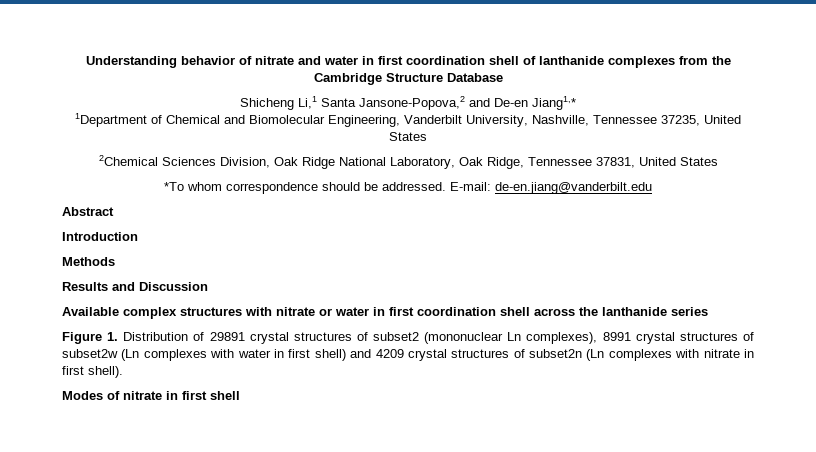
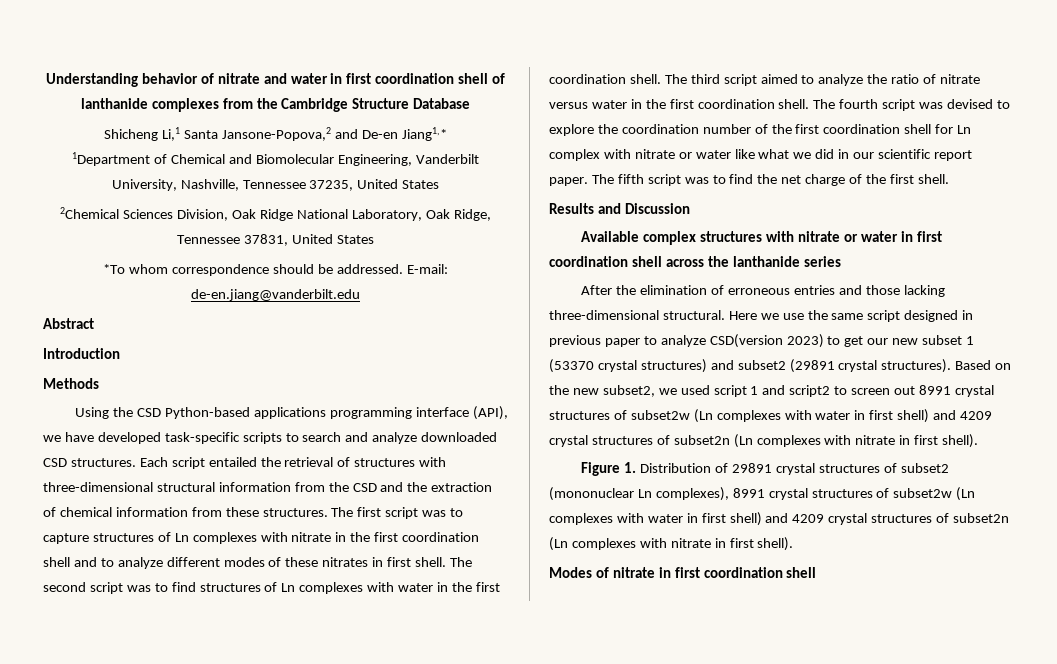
(115, 261) none -> [75,406,508,420] [43,432,498,444] [43,457,447,469] [43,482,493,492] [43,507,464,519] [43,532,480,544] [43,557,472,569] [43,582,500,594] [549,74,981,86] [549,99,1010,111] [549,124,972,136] [549,149,972,161] [549,174,949,186] // Using the CSD Python-based applications programming interface (API), we have developed task-specific scripts to search and analyze downloaded CSD structures. Each script entailed the retrieval of structures with three-dimensional structural information from the CSD and the extraction of chemical information from these structures. The first script was to capture structures of Ln complexes with nitrate in the first coordination shell and to analyze different modes of these nitrates in first shell. The second script was to find structures of Ln complexes with water in the first coordination shell. The third script aimed to analyze the ratio of nitrate versus water in the first coordination shell. The fourth script was devised to explore the coordination number of the first coordination shell for Ln complex with nitrate or water like what we did in our scientific report paper. The fifth script was to find the net charge of the first shell.
(708, 311) none -> [581,285,945,297] [549,310,974,322] [549,334,975,348] [549,359,1012,373] [549,385,994,397] [549,409,993,423] [549,434,979,448] // After the elimination of erroneous entries and those lacking three-dimensional structural. Here we use the same script designed in previous paper to analyze CSD(version 2023) to get our new subset 1 (53370 crystal structures) and subset2 (29891 crystal structures). Based on the new subset2, we used script 1 and script2 to screen out 8991 crystal structures of subset2w (Ln complexes with water in first shell) and 4209 crystal structures of subset2n (Ln complexes with nitrate in first shell).
(207, 395) none -> [703,567,783,578] coordination

